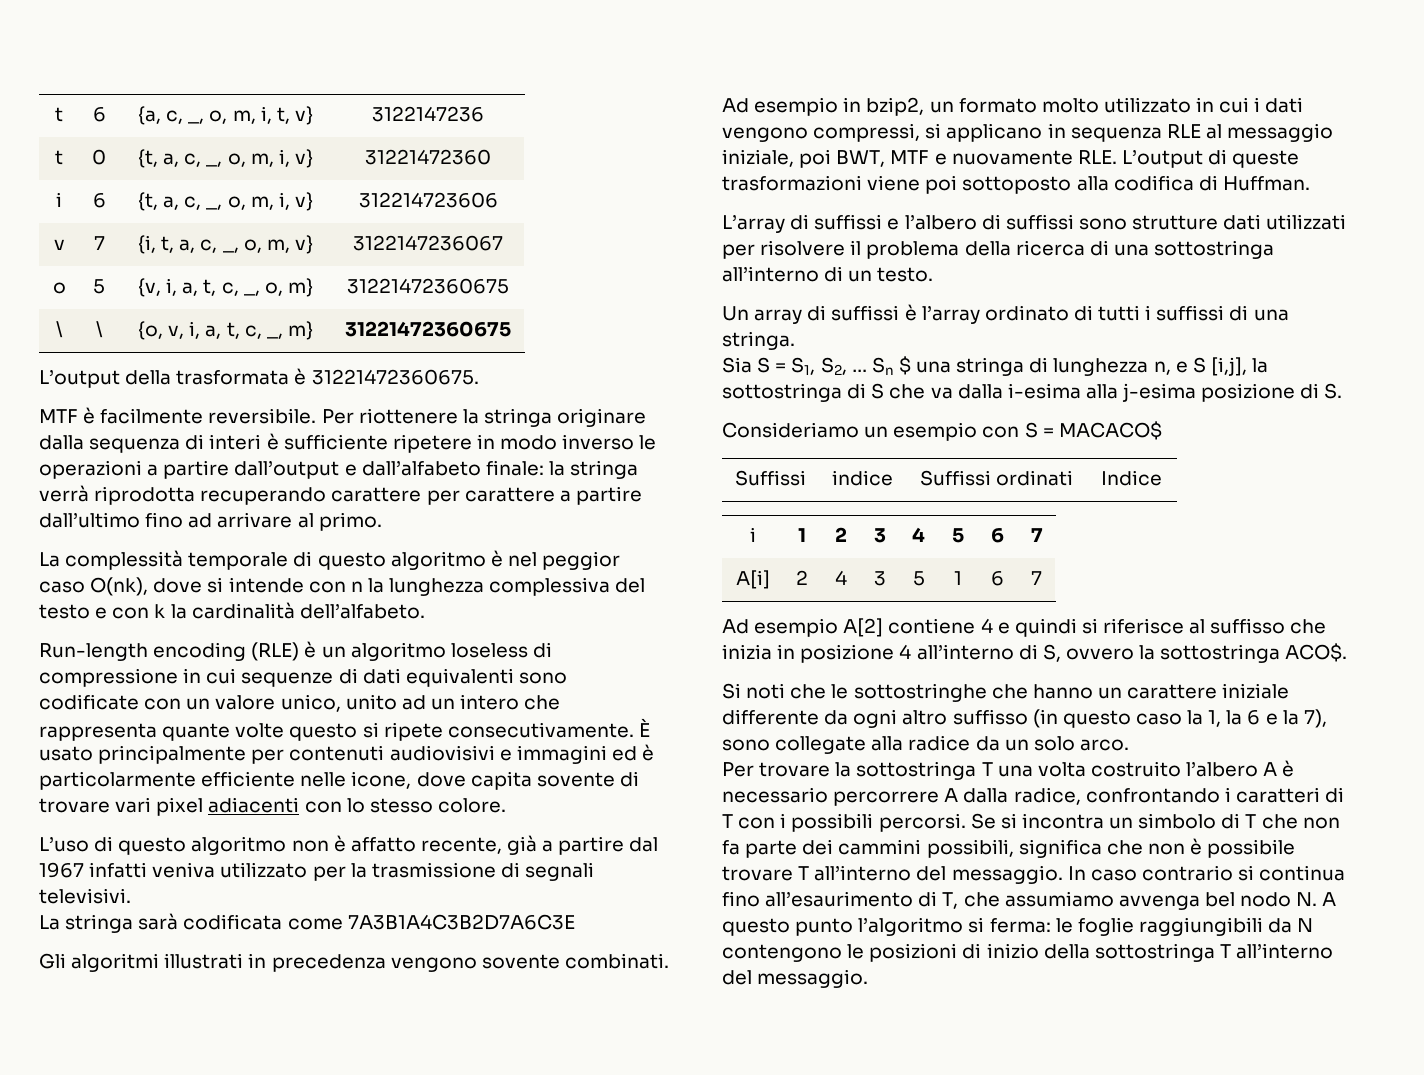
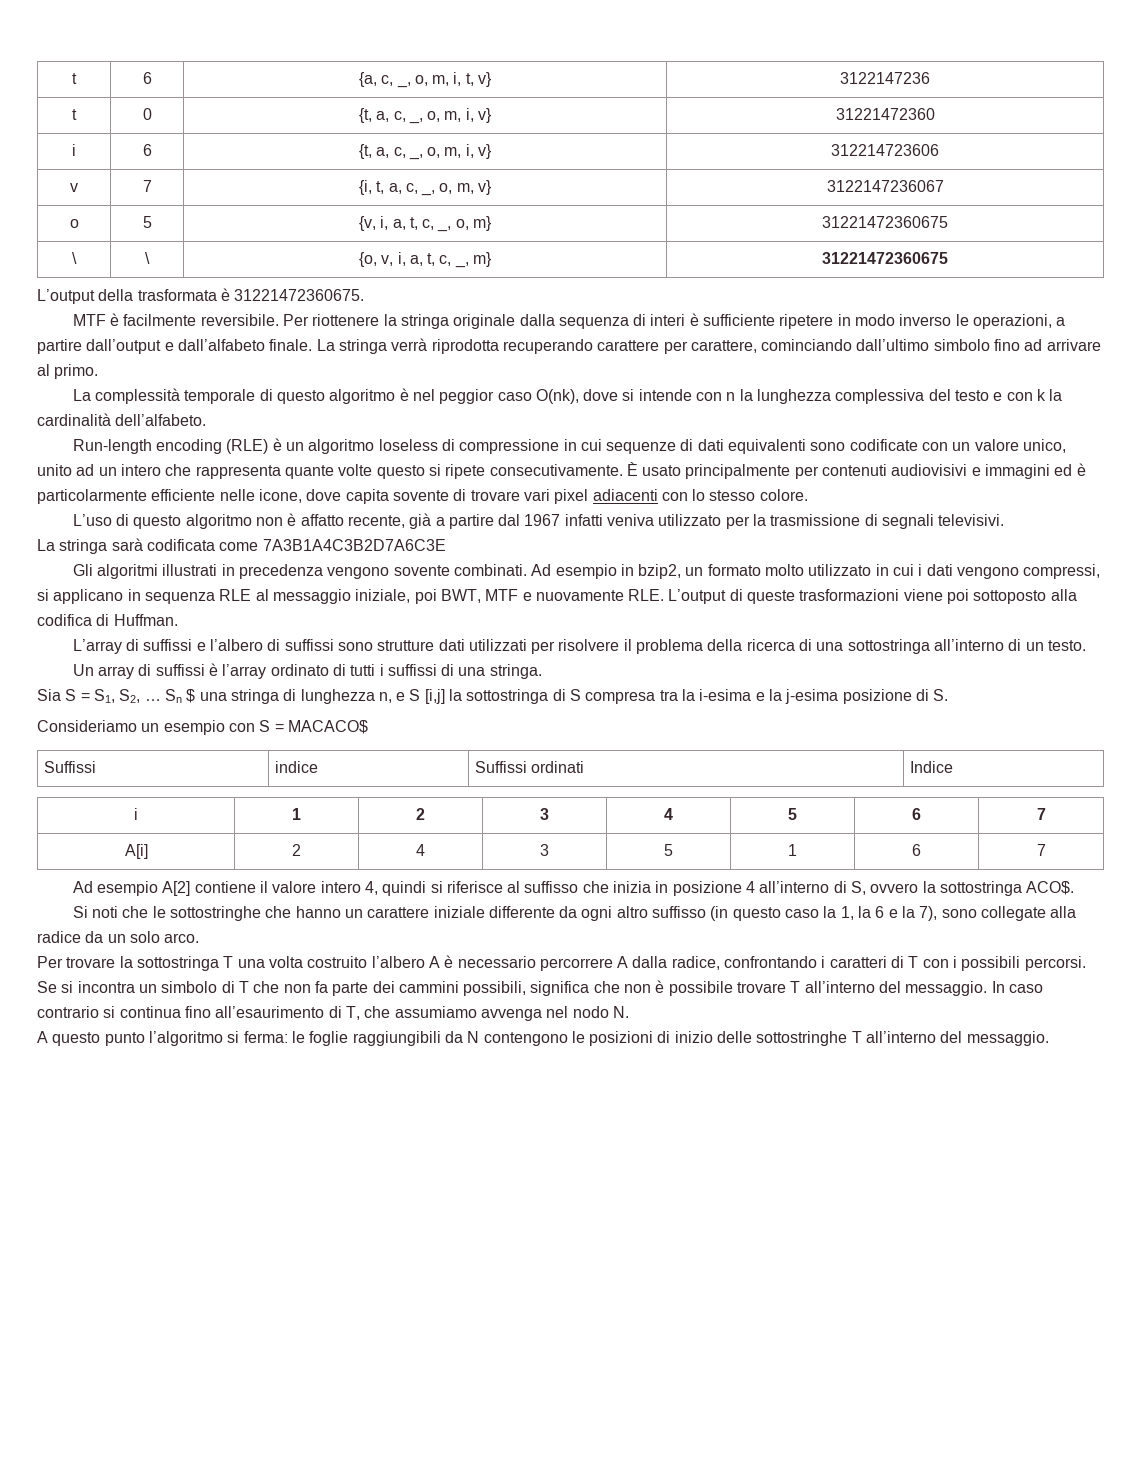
[557,408,647,427] originare -> [453,314,516,329] originale
[39,460,142,479] operazioni -> [973,314,1053,329] operazioni,
[485,460,565,476] finale: la -> [269,339,335,351] finale. La
[464,486,642,505] [39,512,140,528] carattere a partire dall’ultimo -> [690,339,990,353] carattere, cominciando dall’ultimo simbolo
[1210,357,1247,376] [i,j], -> [424,689,445,704] [i,j]
[889,383,1118,399] che va dalla i-esima alla -> [585,689,783,704] compresa tra la i-esima e la
[980,618,1010,634] 4 e -> [259,881,378,895] il valore intero 4,
[1204,892,1235,907] bel -> [546,1006,569,1018] nel
(1318, 899) none -> (629, 1012) //
[1043,943,1215,962] della sottostringa -> [717,1031,848,1046] delle sottostringhe

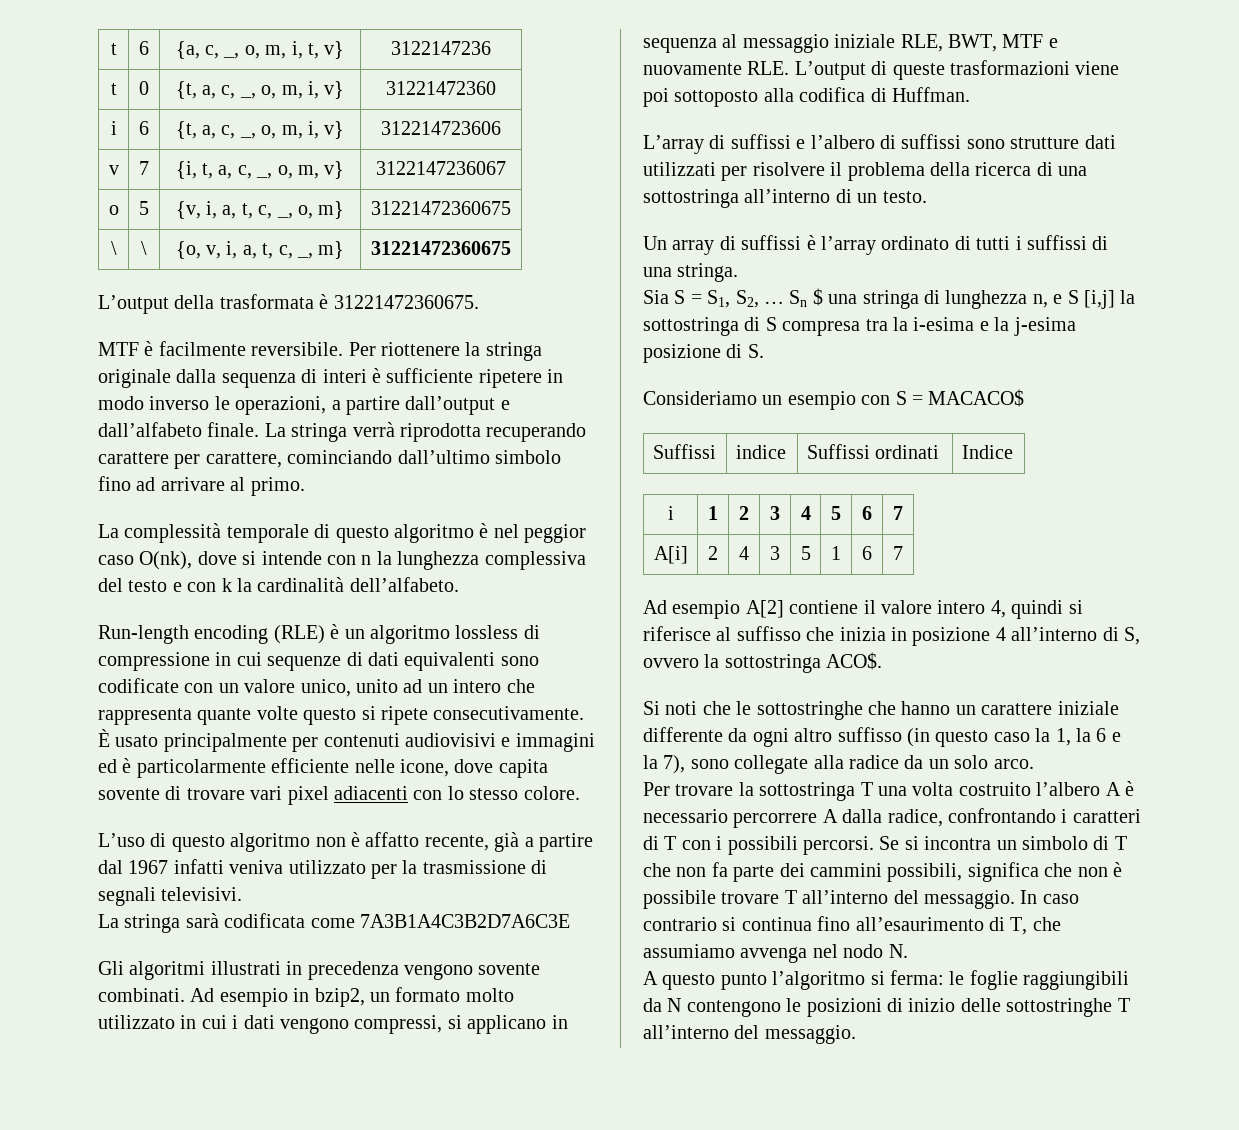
[378,439,438,451] loseless -> [455,625,519,639] lossless
[219,589,252,601] RLE -> (717, 45) none
[355,589,437,604] iniziale, poi -> [834,34,943,52] iniziale RLE,

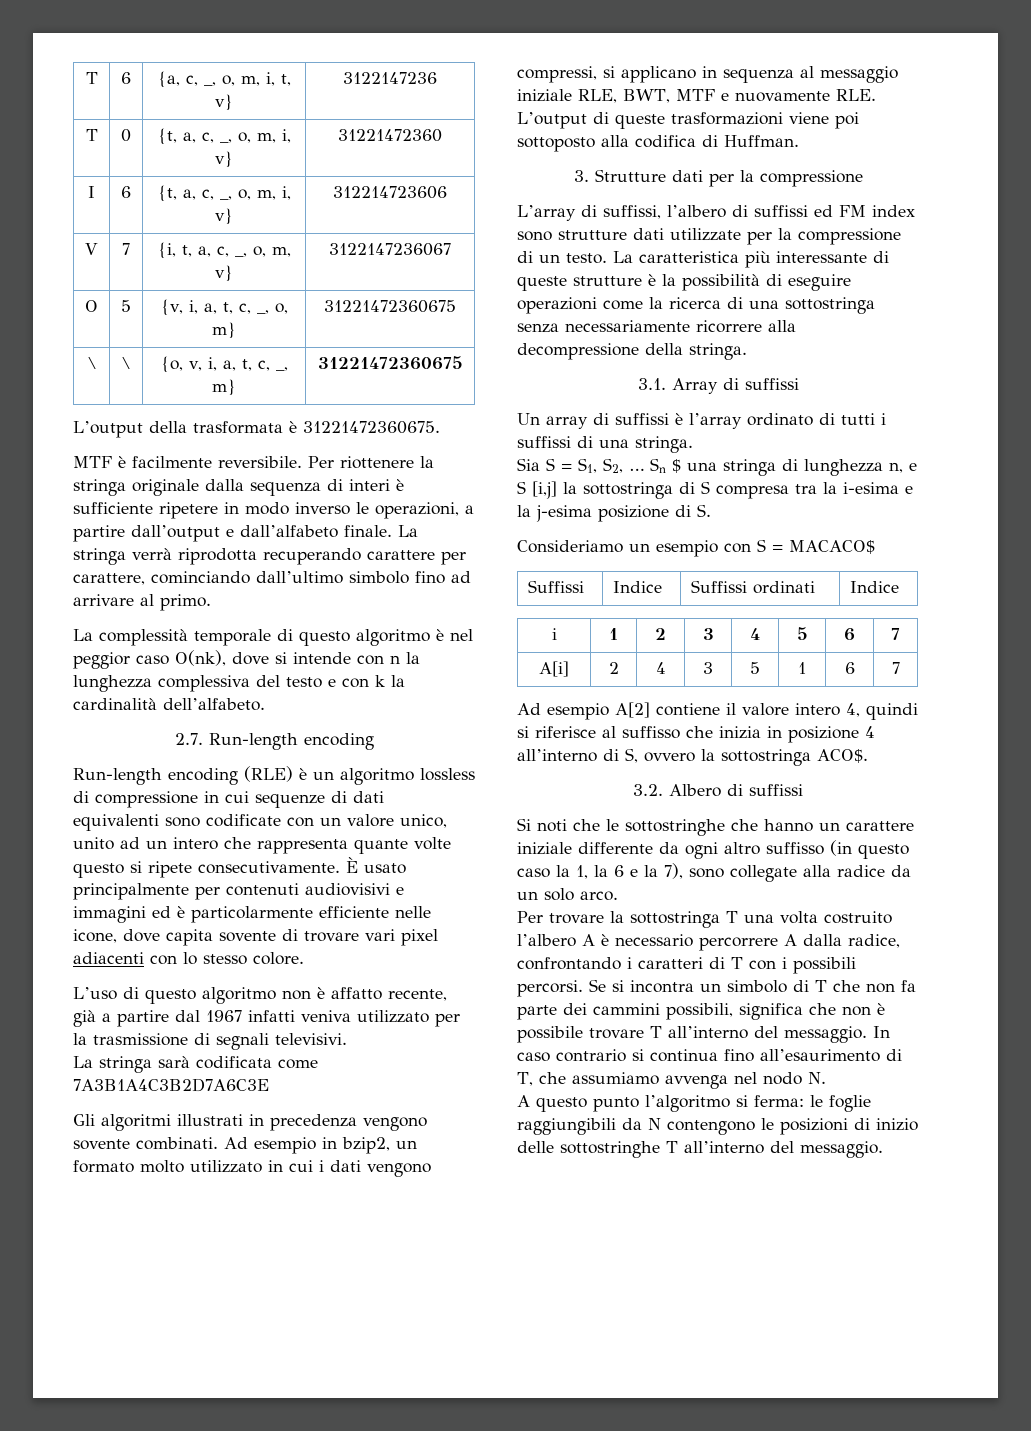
[110,43,117,55] t -> [85,72,98,84] T
[110,83,117,95] t -> [85,129,98,141] T
[110,121,117,135] i -> [88,186,95,198] I
[108,165,119,175] v -> [85,243,98,255] V
[108,205,119,215] o -> [85,300,98,312] O
(459, 584) none -> [174,733,374,750] // 2.7. Run-length encoding
(970, 94) none -> [573,169,863,187] // 3. Strutture dati per la compressione
[730,134,806,149] suffissi e -> [603,205,661,219] suffissi,
[966,135,1116,149] [643,162,1088,181] [643,189,927,208] sono strutture dati utilizzati per risolvere il problema della ricerca di una sottostringa all’interno di un testo. -> [814,205,915,217] [517,228,901,245] [517,251,889,268] [517,274,851,291] [517,297,875,314] [517,320,796,333] [517,343,747,360] [637,378,799,394] ed FM index sono strutture dati utilizzate per la compressione di un testo. La caratteristica più interessante di queste strutture è la possibilità di eseguire operazioni come la ricerca di una sottostringa senza necessariamente ricorrere alla decompressione della stringa. // 3.1. Array di suffissi
[735,445,786,459] indice -> [613,581,663,593] Indice
(883, 661) none -> [633,784,803,797] // 3.2. Albero di suffissi

